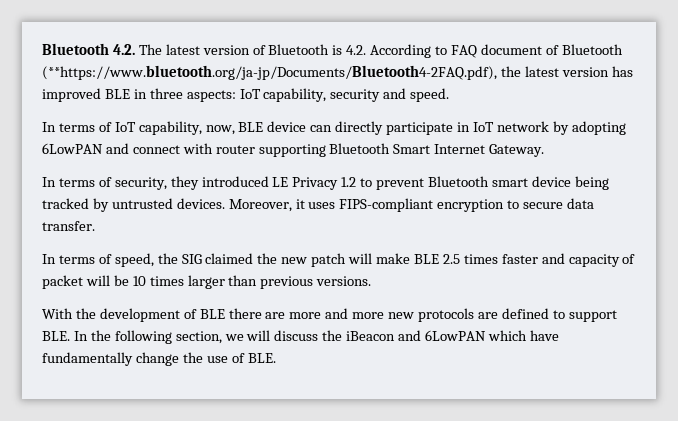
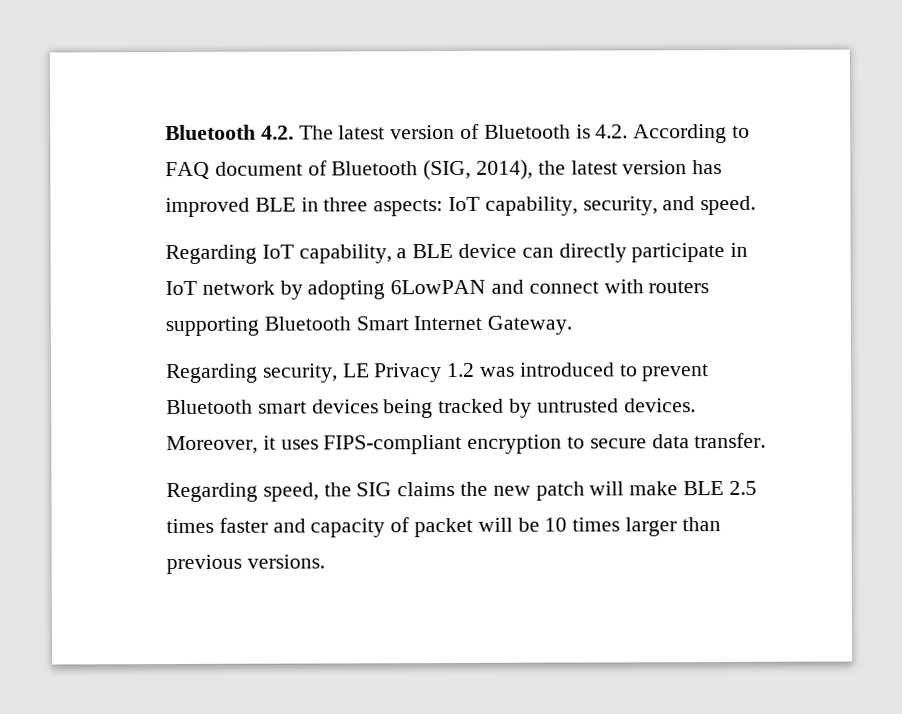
[42,65,497,80] (**https://www.bluetooth.org/ja-jp/Documents/Bluetooth4-2FAQ.pdf), -> [423,159,534,181] (SIG, 2014),
[330,89,381,102] security -> [582,196,658,216] security,
[42,121,235,135] In terms of IoT capability, now, -> [165,244,408,265] Regarding IoT capability, a
[215,145,255,154] router -> [648,281,710,294] routers
[42,176,269,190] In terms of security, they introduced -> [166,363,338,384] Regarding security,
(357, 182) none -> [480,362,615,377] was introduced
[531,176,571,187] device -> [311,399,379,414] devices
[42,254,112,264] In terms of -> [166,482,258,503] Regarding
[205,253,254,264] claimed -> [397,481,456,497] claims
[42,308,617,322] [42,330,559,344] [42,352,276,366] // With the development of BLE there are more and more new protocols are defined to support BLE. In the following section, we will discuss the iBeacon and 6LowPAN which have fundamentally change the use of BLE. -> (325, 561) none

